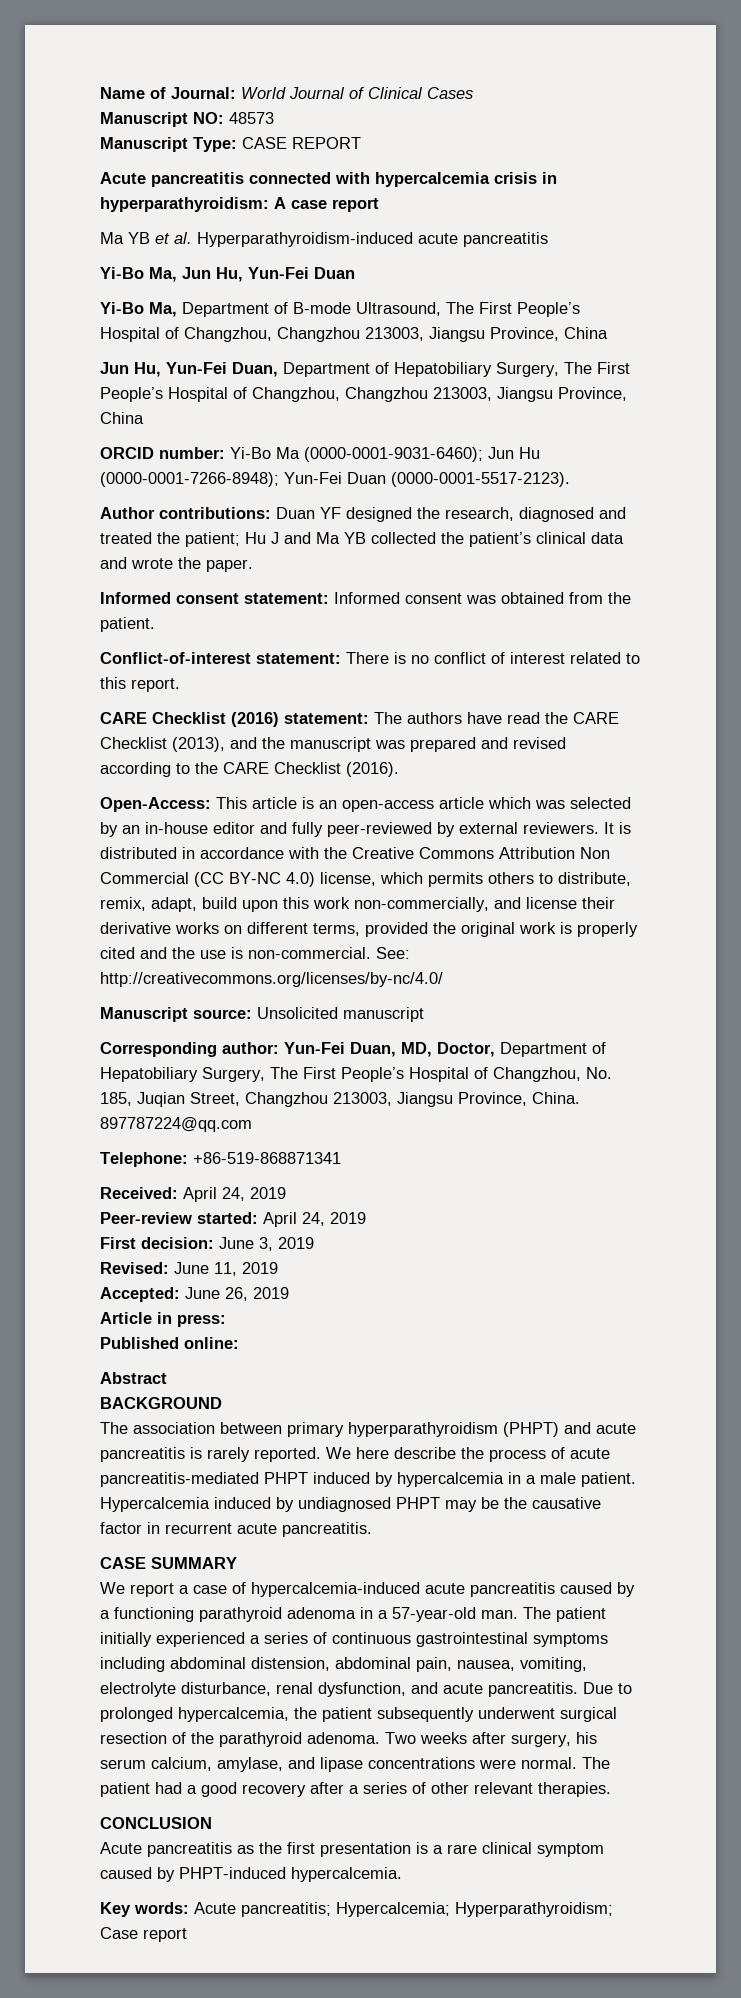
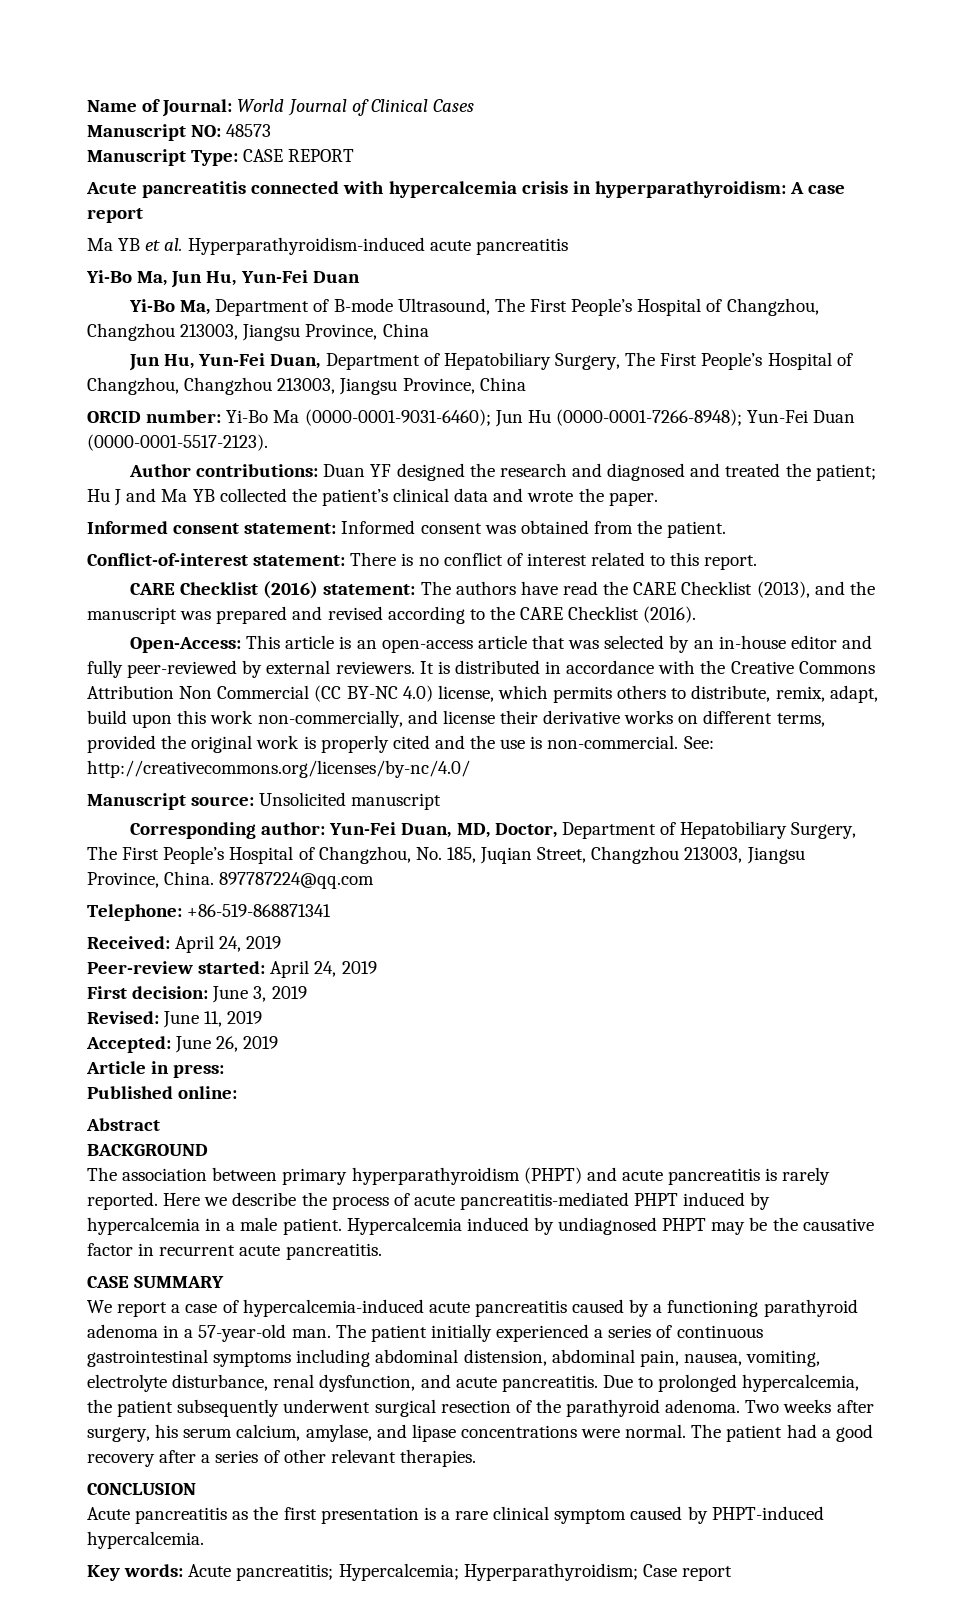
[445,507,514,521] research, -> [499,463,602,477] research and
[488,797,531,809] which -> [531,635,565,649] that
[326,1447,389,1459] We here -> [163,1193,228,1206] Here we

